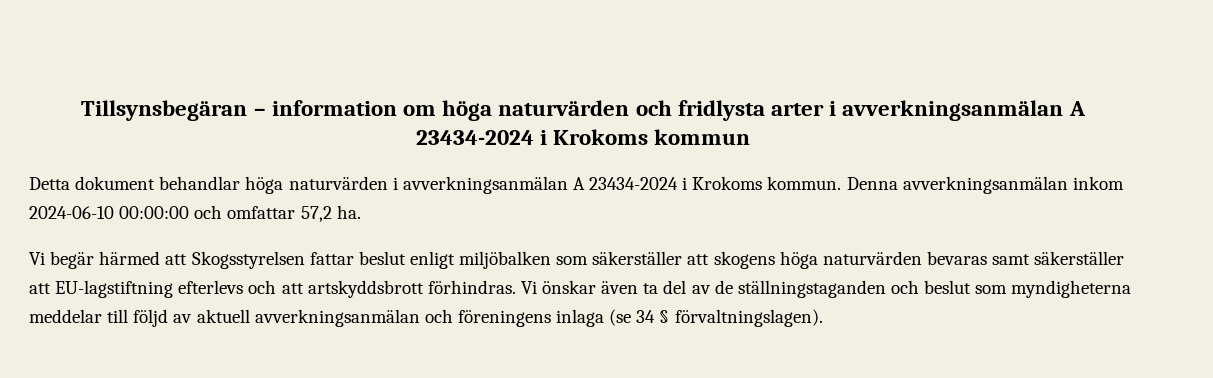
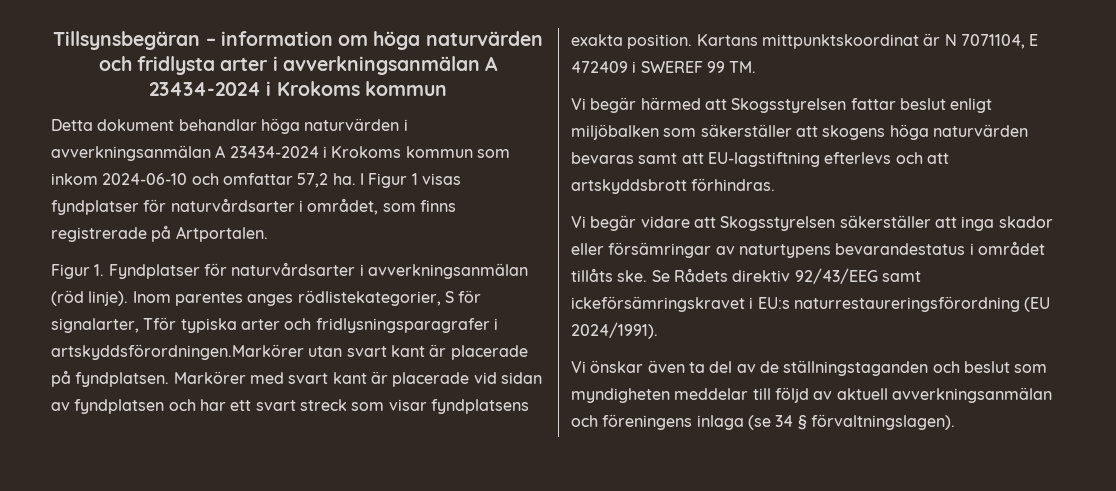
[767,176,1068,194] kommun. Denna avverkningsanmälan -> [405,146,510,158] kommun som
[119,206,190,219] 00:00:00 -> (188, 179) none
(361, 212) none -> [359,173,461,188] [51,198,456,215] [51,225,268,242] [51,262,528,279] [51,290,482,306] [51,317,498,333] [51,344,528,360] [51,370,542,387] [51,399,529,414] [571,33,1039,49] [571,61,757,73] I Figur 1 visas fyndplatser för naturvårdsarter i området, som finns registrerade på Artportalen. // Figur 1. Fyndplatser för naturvårdsarter i avverkningsanmälan (röd linje). Inom parentes anges rödlistekategorier, S för signalarter, Tför typiska arter och fridlysningsparagrafer i artskyddsförordningen.Markörer utan svart kant är placerade på fyndplatsen. Markörer med svart kant är placerade vid sidan av fyndplatsen och har ett svart streck som visar fyndplatsens exakta position. Kartans mittpunktskoordinat är N 7071104, E 472409 i SWEREF 99 TM.
[1034,251,1125,265] säkerställer -> (678, 158) none
(516, 287) none -> [571,215,1053,231] [571,241,1045,258] [571,268,921,284] [571,296,1051,312] [571,322,658,339] // Vi begär vidare att Skogsstyrelsen säkerställer att inga skador eller försämringar av naturtypens bevarandestatus i området tillåts ske. Se Rådets direktiv 92/43/EEG samt ickeförsämringskravet i EU:s naturrestaureringsförordning (EU 2024/1991). //
[1011,280,1132,298] myndigheterna -> [571,388,670,403] myndigheten

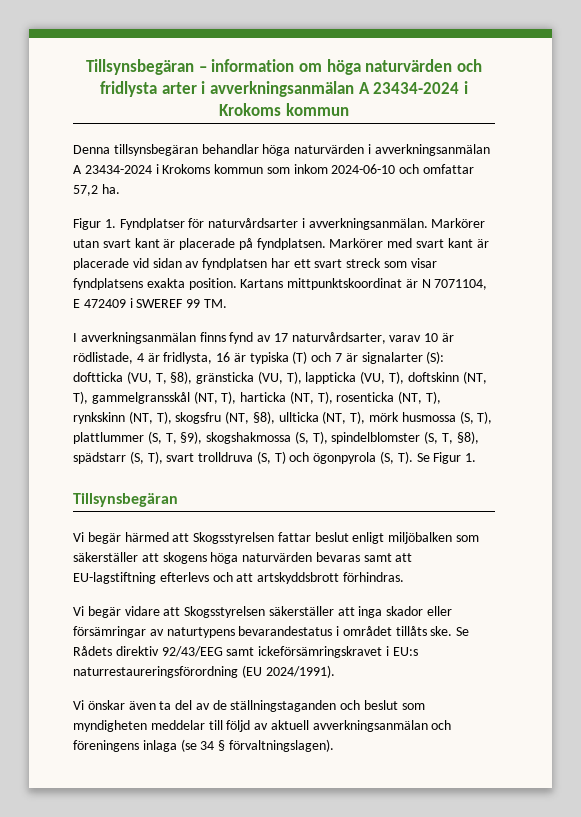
[51,119,175,131] Detta dokument -> [73,144,198,156] Denna tillsynsbegäran
[359,173,461,188] [51,198,456,215] [51,225,268,242] I Figur 1 visas fyndplatser för naturvårdsarter i området, som finns registrerade på Artportalen. -> (120, 189) none
[367,263,528,279] [51,290,482,306] [51,317,498,333] [51,344,304,360] avverkningsanmälan (röd linje). Inom parentes anges rödlistekategorier, S för signalarter, Tför typiska arter och fridlysningsparagrafer i artskyddsförordningen.Markörer -> [308,218,486,230] avverkningsanmälan. Markörer
[168,399,196,411] och -> (268, 264) none
(757, 67) none -> [73,332,455,344] [73,351,445,364] [73,371,487,384] [73,391,442,404] [73,411,493,424] [73,431,479,444] [73,451,477,464] [73,493,178,507] // I avverkningsanmälan finns fynd av 17 naturvårdsarter, varav 10 är rödlistade, 4 är fridlysta, 16 är typiska (T) och 7 är signalarter (S): doftticka (VU, T, §8), gränsticka (VU, T), lappticka (VU, T), doftskinn (NT, T), gammelgransskål (NT, T), harticka (NT, T), rosenticka (NT, T), rynkskinn (NT, T), skogsfru (NT, §8), ullticka (NT, T), mörk husmossa (S, T), plattlummer (S, T, §9), skogshakmossa (S, T), spindelblomster (S, T, §8), spädstarr (S, T), svart trolldruva (S, T) och ögonpyrola (S, T). Se Figur 1. // Tillsynsbegäran

